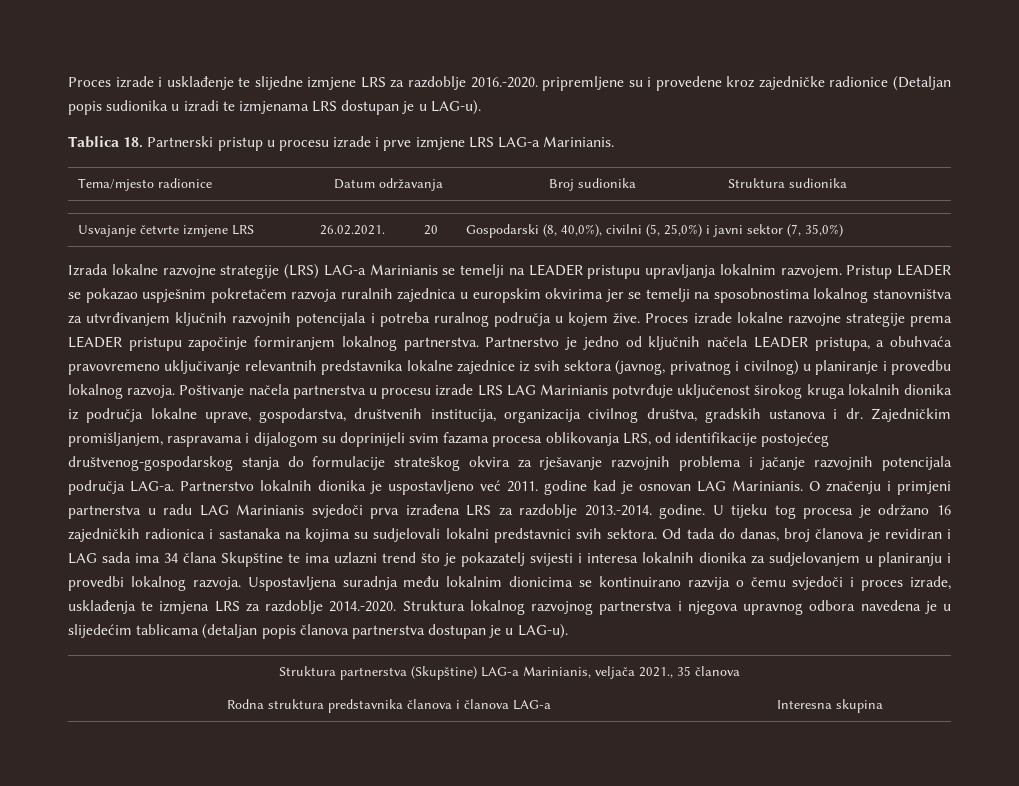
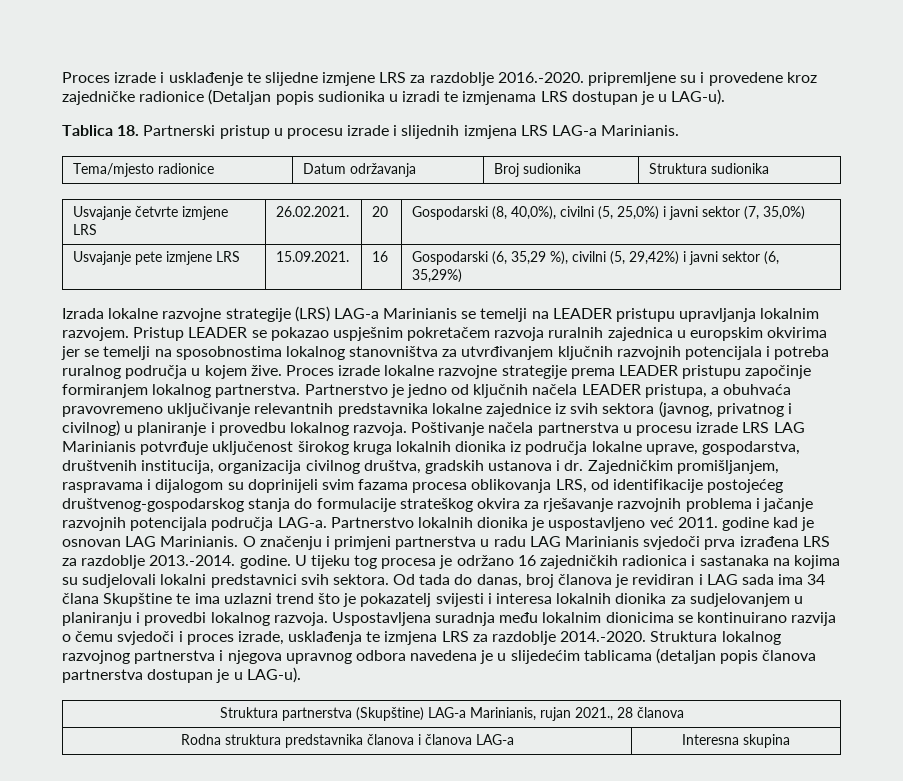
[383,137,465,151] prve izmjene -> [401,125,517,139] slijednih izmjena
(844, 230) none -> [73,251,241,265] [276,251,350,262] [372,251,389,262] [412,251,780,265] [412,269,463,283] // Usvajanje pete izmjene LRS | 15.09.2021. | 16 | Gospodarski (6, 35,29 %), civilni (5, 29,42%) i javni sektor (6, 35,29%)
[595,666,691,679] veljača 2021., 35 -> [539,707,633,721] rujan 2021., 28

